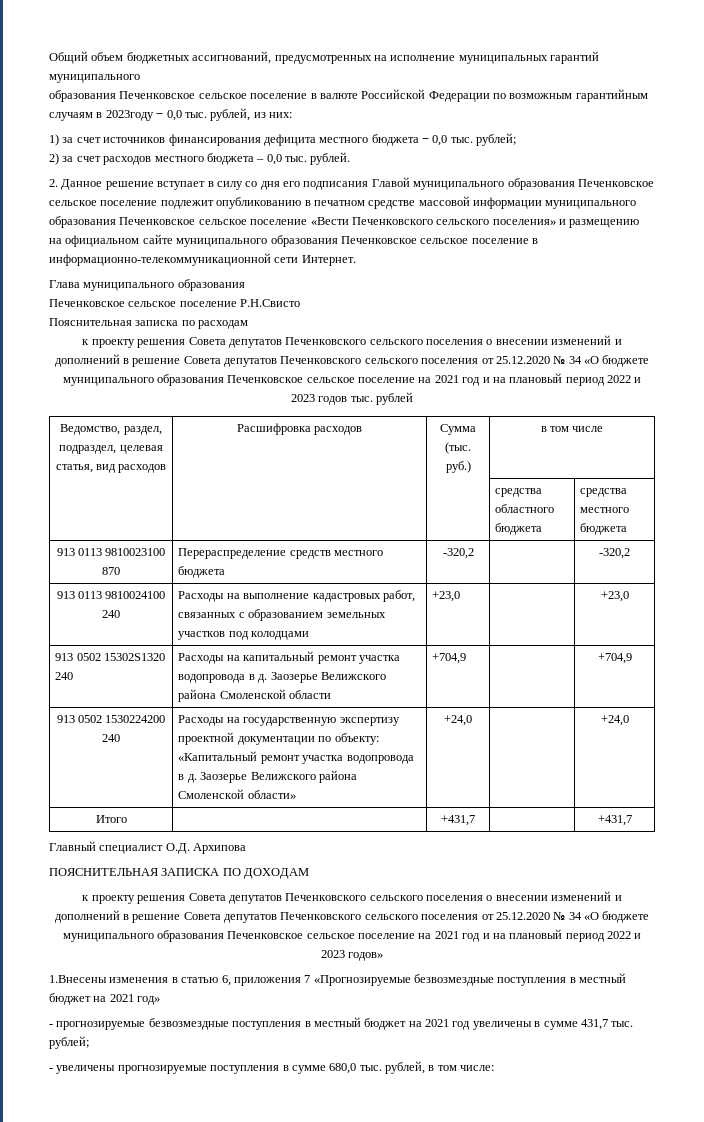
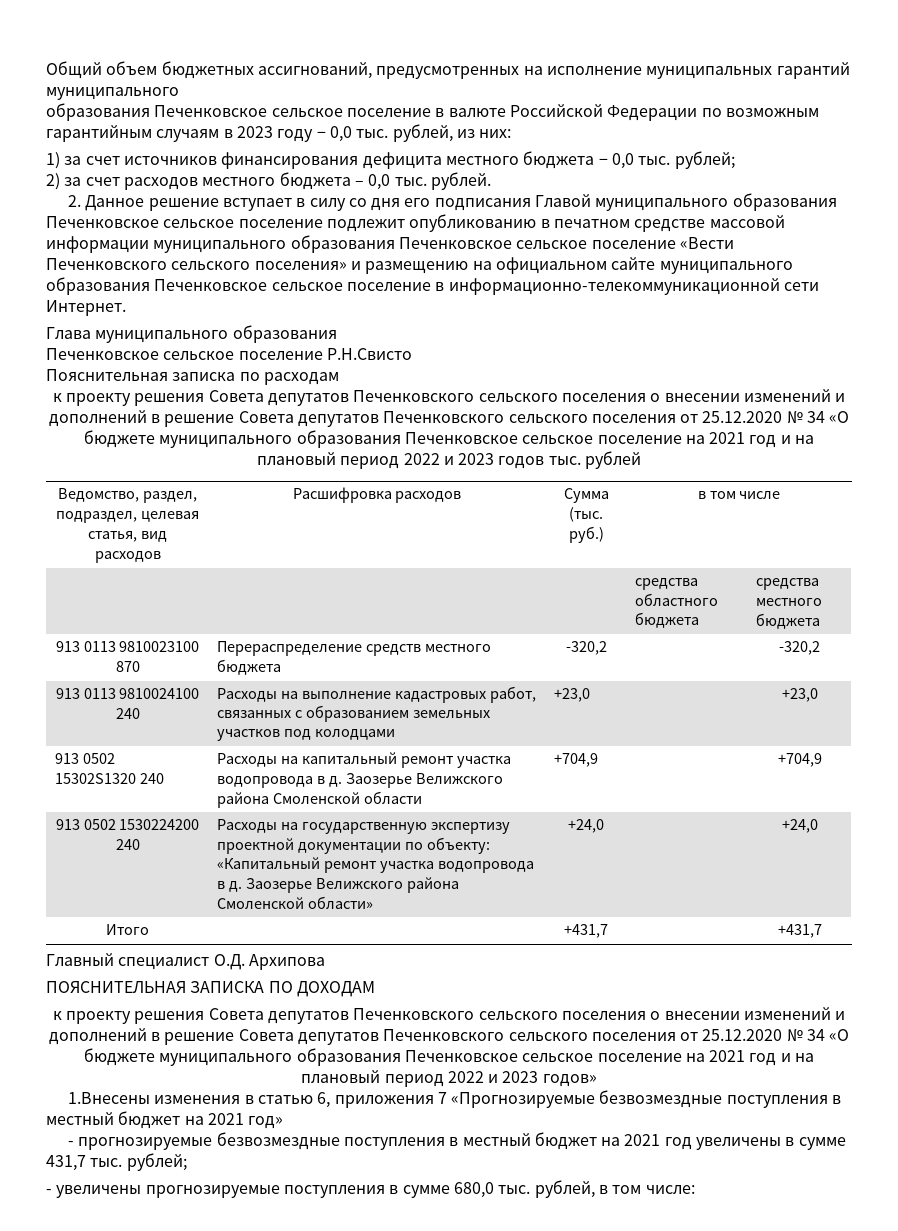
[105,110,154,121] 2023году -> [236,126,314,142] 2023 году

